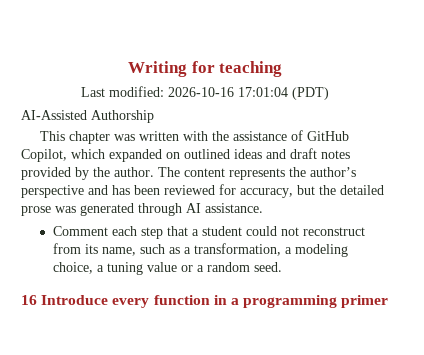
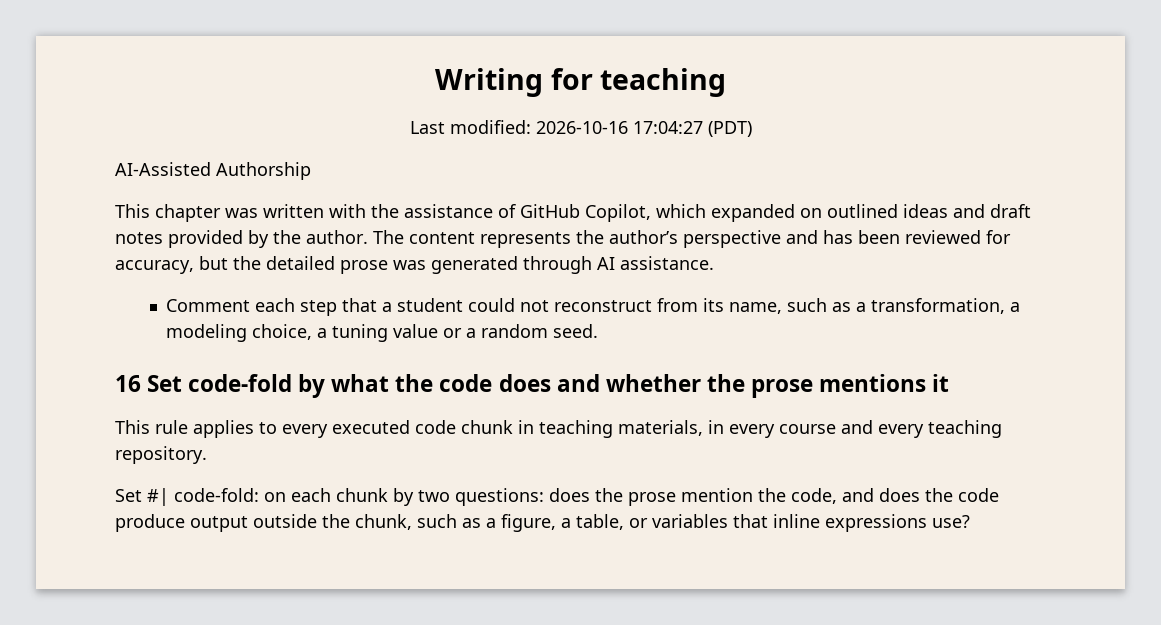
[238,87,288,97] 17:01:04 -> [632,121,703,134] 17:04:27
[41,295,389,308] Introduce every function in a programming primer -> [147,374,949,398] [115,420,1002,438] [115,446,207,464] [115,488,999,506] [115,514,970,532] Set code-fold by what the code does and whether the prose mentions it // This rule applies to every executed code chunk in teaching materials, in every course and every teaching repository. // Set #| code-fold: on each chunk by two questions: does the prose mention the code, and does the code produce output outside the chunk, such as a figure, a table, or variables that inline expressions use?

